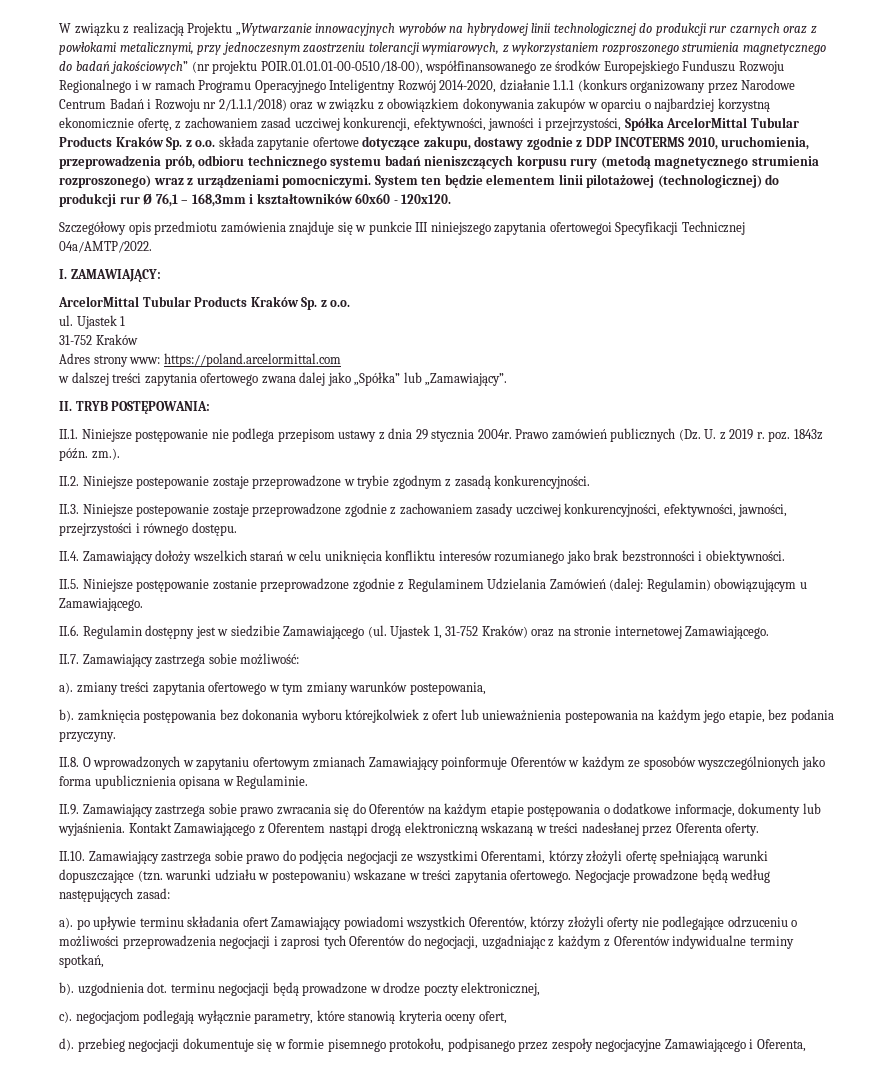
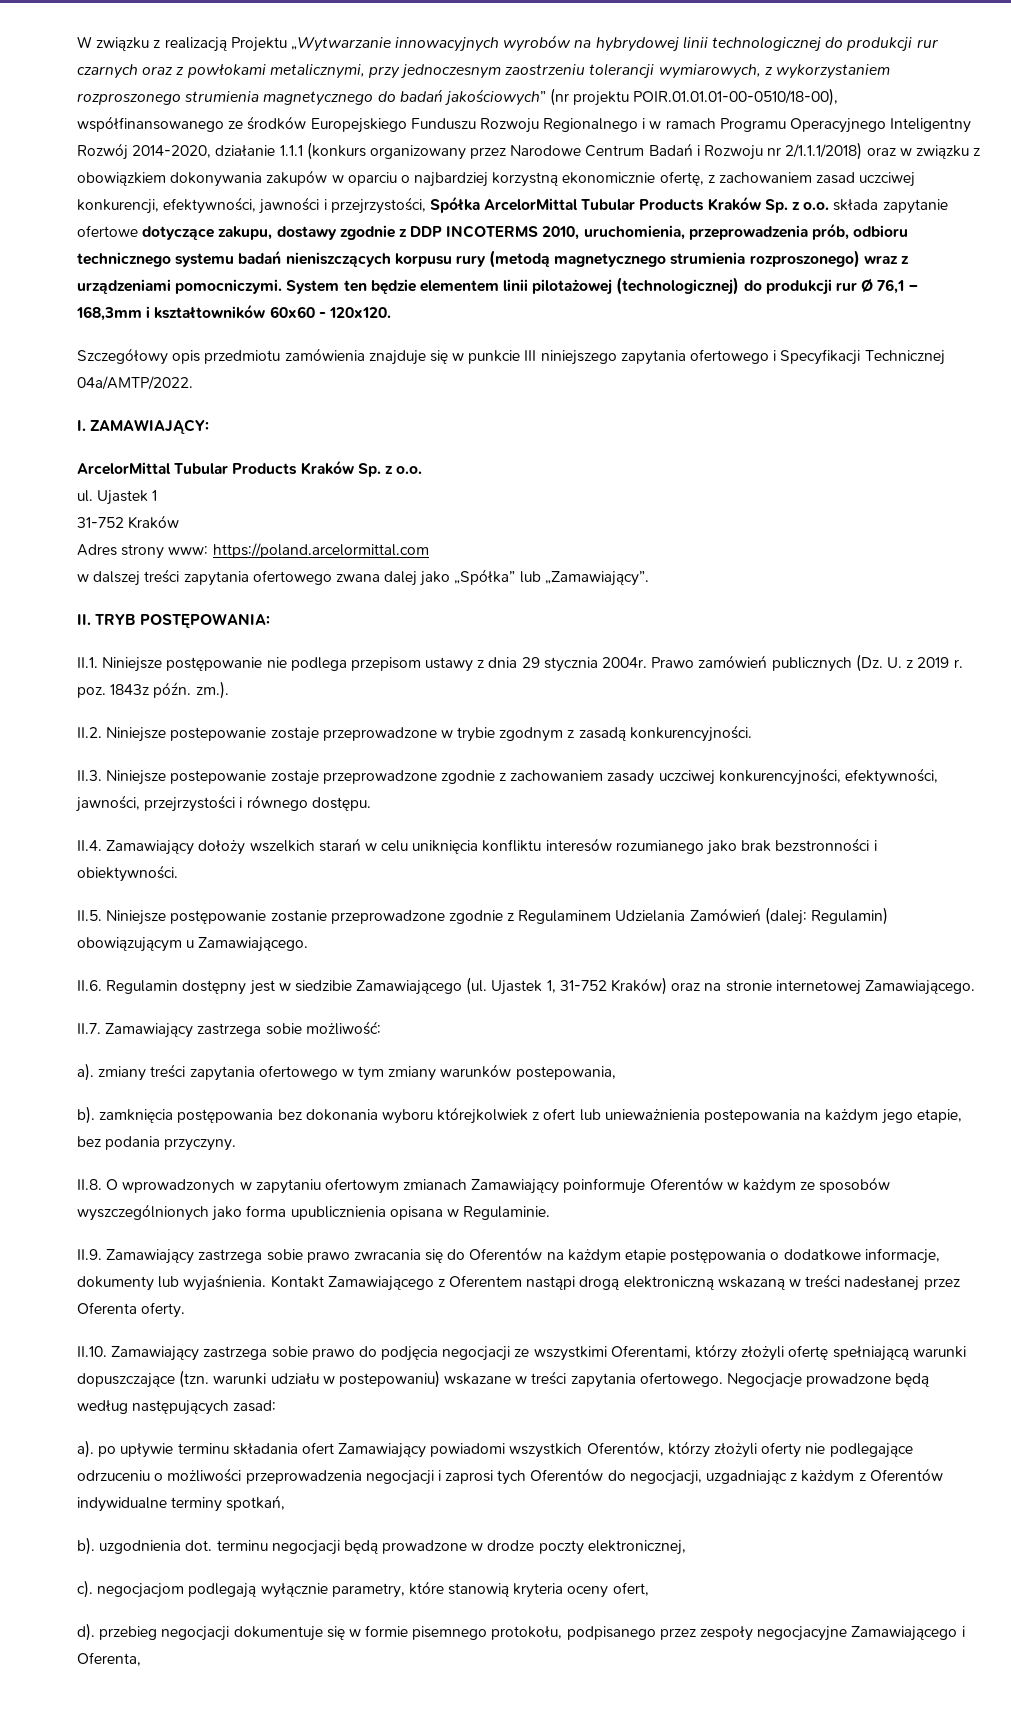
[549,222,612,235] ofertowegoi -> [690,349,777,364] ofertowego i

